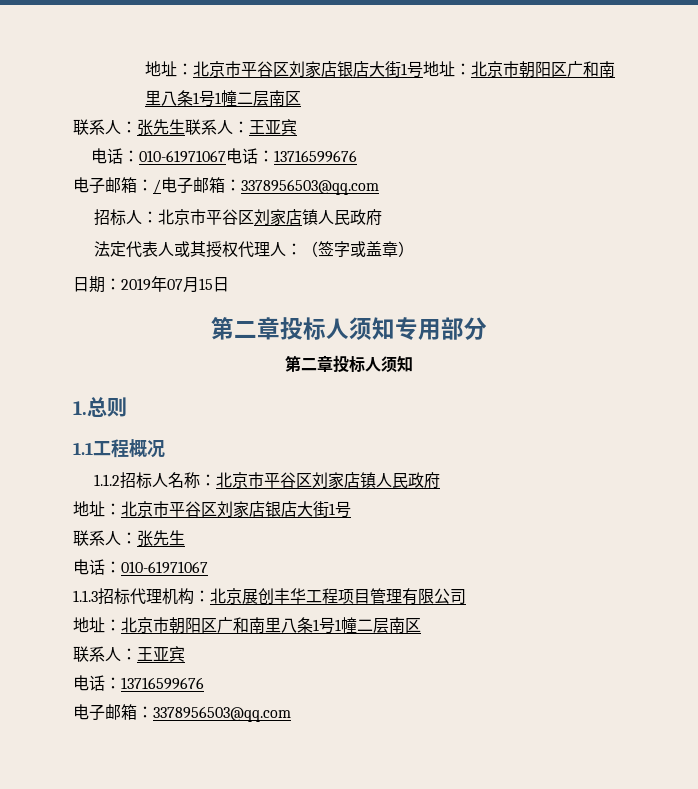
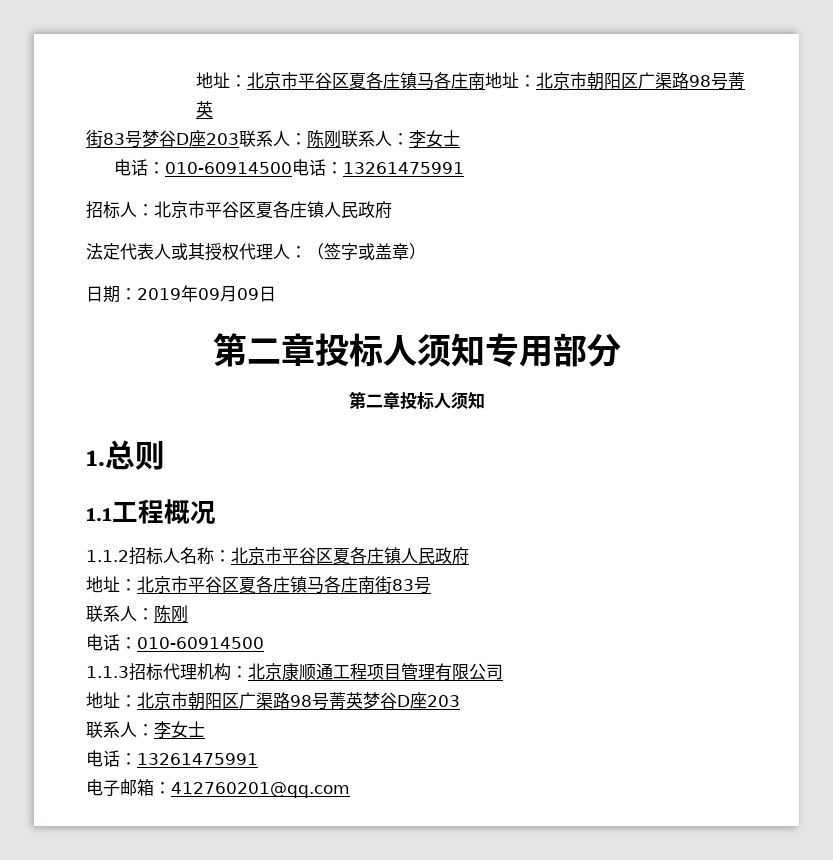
[144,61,615,78] [144,90,301,107] [73,119,297,136] [90,148,357,164] [73,177,379,195] 地址：北京市平谷区刘家店银店大街1号地址：北京市朝阳区广和南里八条1号1幢二层南区 // 联系人：张先生联系人：王亚宾 // 电话：010-61971067电话：13716599676 // 电子邮箱：/电子邮箱：3378956503@qq.com -> [196,72,746,90] [196,101,214,118] [86,130,460,148] [113,159,464,176] 地址：北京市平谷区夏各庄镇马各庄南地址：北京市朝阳区广渠路98号菁英 // 街83号梦谷D座203联系人：陈刚联系人：李女士 // 电话：010-60914500电话：13261475991
[254,209,303,226] 刘家店 -> [256,201,307,218] 夏各庄
[167,277,213,293] 07月15 -> [198,286,259,302] 09月09
[312,472,361,489] 刘家店 -> [333,547,384,564] 夏各庄
[217,501,335,518] 刘家店银店大街1 -> [239,576,414,594] 夏各庄镇马各庄南街83
[137,530,185,547] [73,559,208,575] 张先生 // 电话：010-61971067 -> [154,605,188,623] [86,634,264,651] 陈刚 // 电话：010-60914500
[242,588,306,605] 展创丰华 -> [282,663,333,681] 康顺通
[233,617,421,634] [73,646,185,662] [73,675,204,691] [73,704,291,722] 和南里八条1号1幢二层南区 // 联系人：王亚宾 // 电话：13716599676 // 电子邮箱：3378956503@qq.com -> [256,692,460,710] [86,721,205,738] [86,750,258,767] [86,779,350,798] 渠路98号菁英梦谷D座203 // 联系人：李女士 // 电话：13261475991 // 电子邮箱：412760201@qq.com

